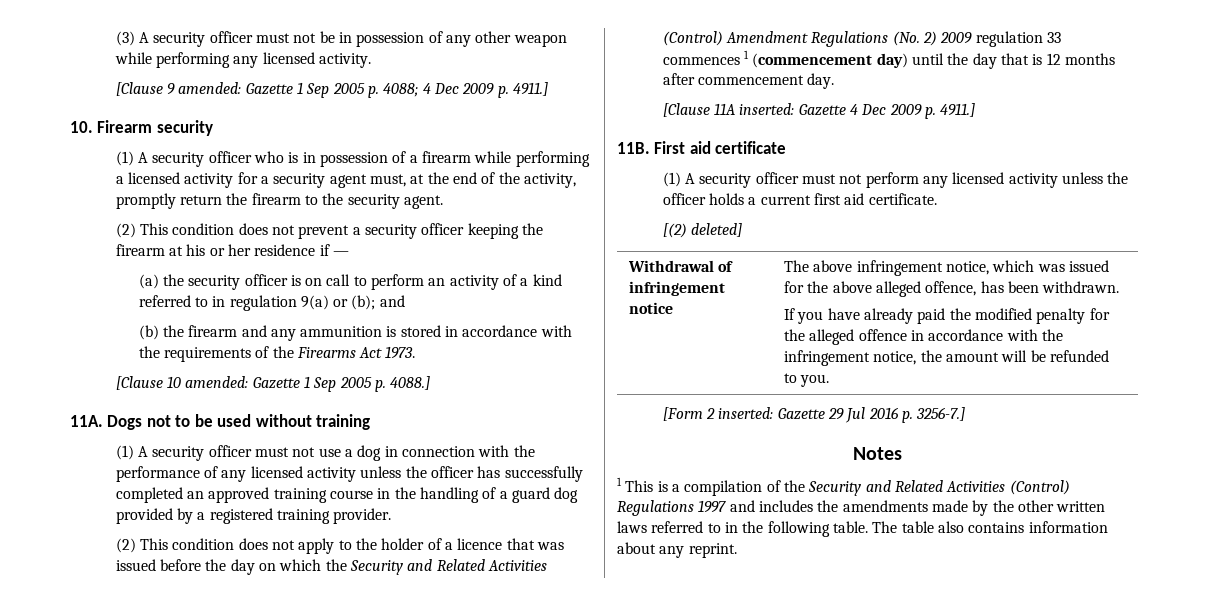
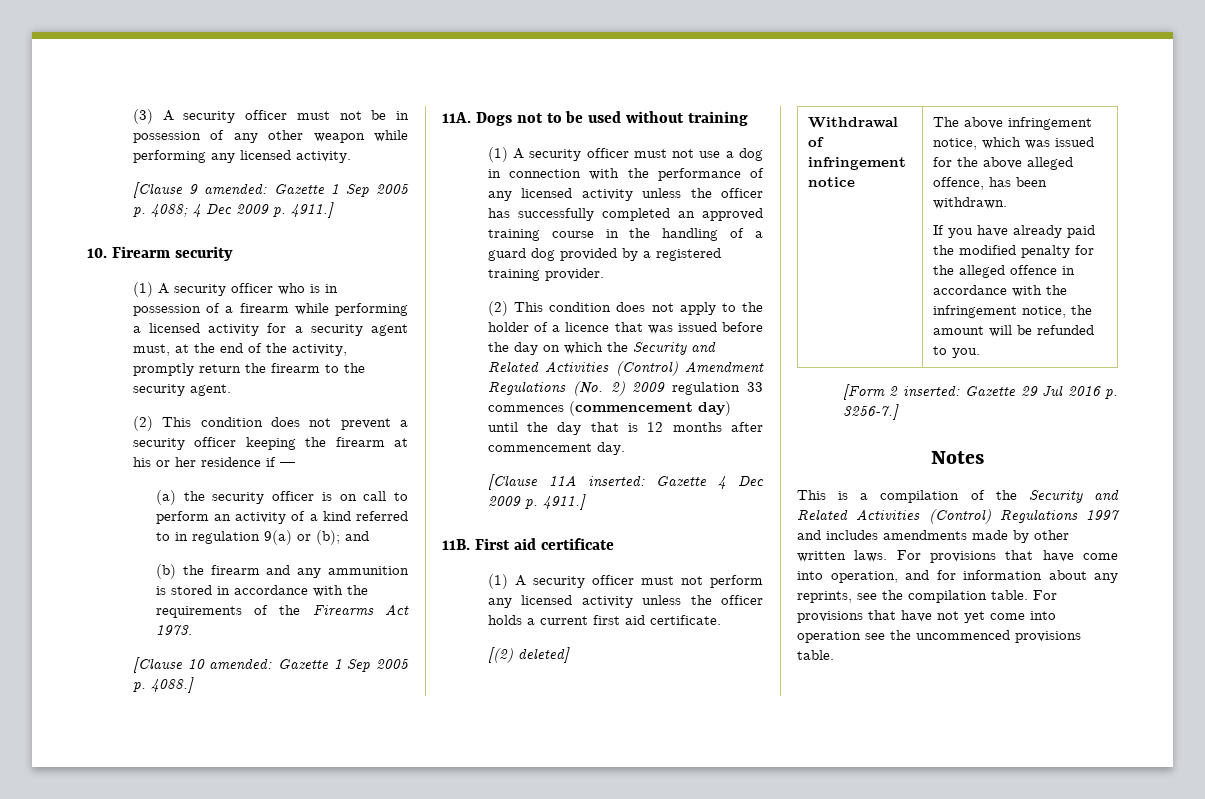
[744,50,750,59] 1 -> (564, 408) none
[617,477,622,486] 1 -> (984, 457) none
[817,500,839,512] the -> (878, 535) none
[992,500,1014,512] the -> (1029, 536) none
[617,521,1108,537] [617,542,737,558] laws referred to in the following table. The table also contains information about any reprint. -> [854,550,1118,563] [797,570,1118,583] [797,590,1057,603] [797,610,1056,623] [797,630,1081,643] [797,650,834,660] laws. For provisions that have come into operation, and for information about any reprints, see the compilation table. For provisions that have not yet come into operation see the uncommenced provisions table.

